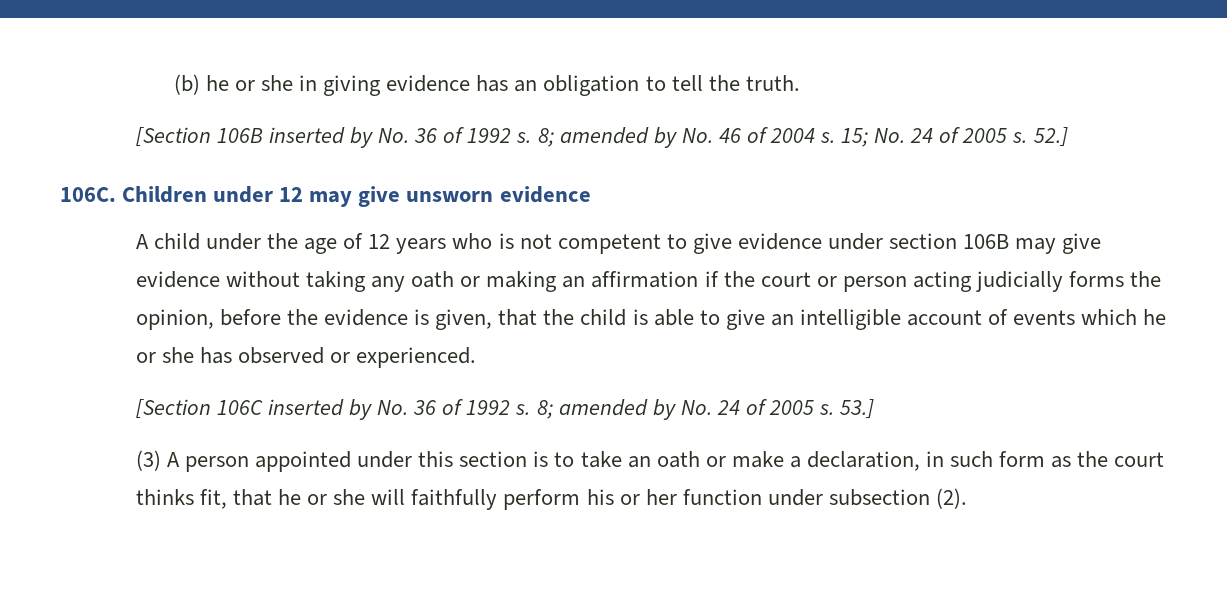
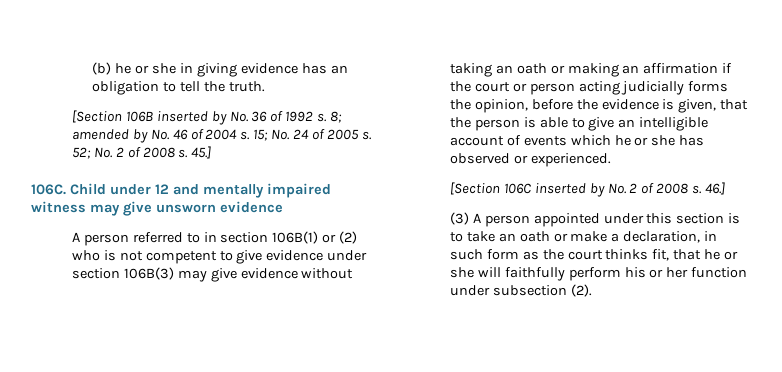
[1033,127,1068,147] 52.] -> [71,146,212,159] 52; No. 2 of 2008 s. 45.]
[122,186,208,203] Children -> [70,183,106,195] Child
(304, 194) none -> [173,183,331,198] [31,201,86,213] and mentally impaired witness
[153,233,447,254] child under the age of 12 years -> [83,231,358,246] person referred to in section 106B(1) or (2)
[963,234,1010,249] 106B -> [123,267,174,280] 106B(3)
[371,276,406,292] any -> [495,65,513,74] an
[580,309,627,326] child -> [474,119,520,131] person
[413,399,875,420] 36 of 1992 s. 8; amended by No. 24 of 2005 s. 53.] -> [629,182,726,195] 2 of 2008 s. 46.]

